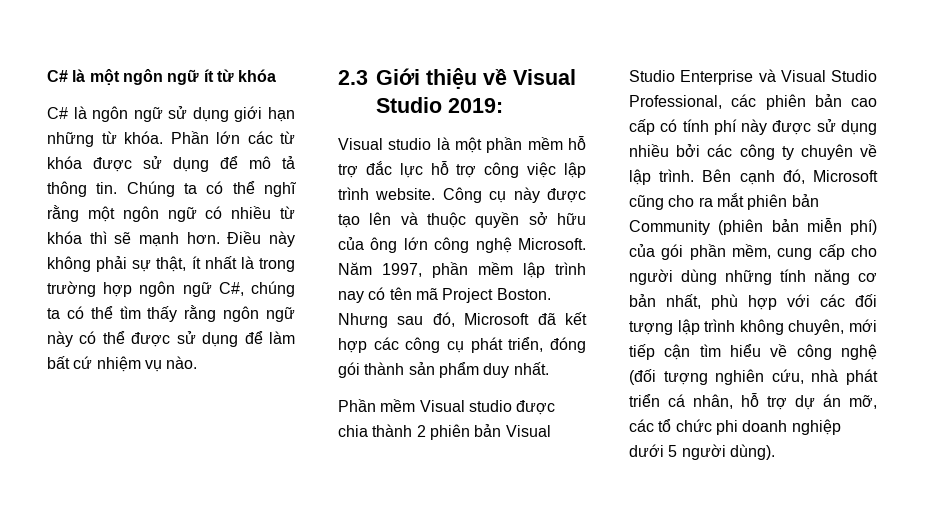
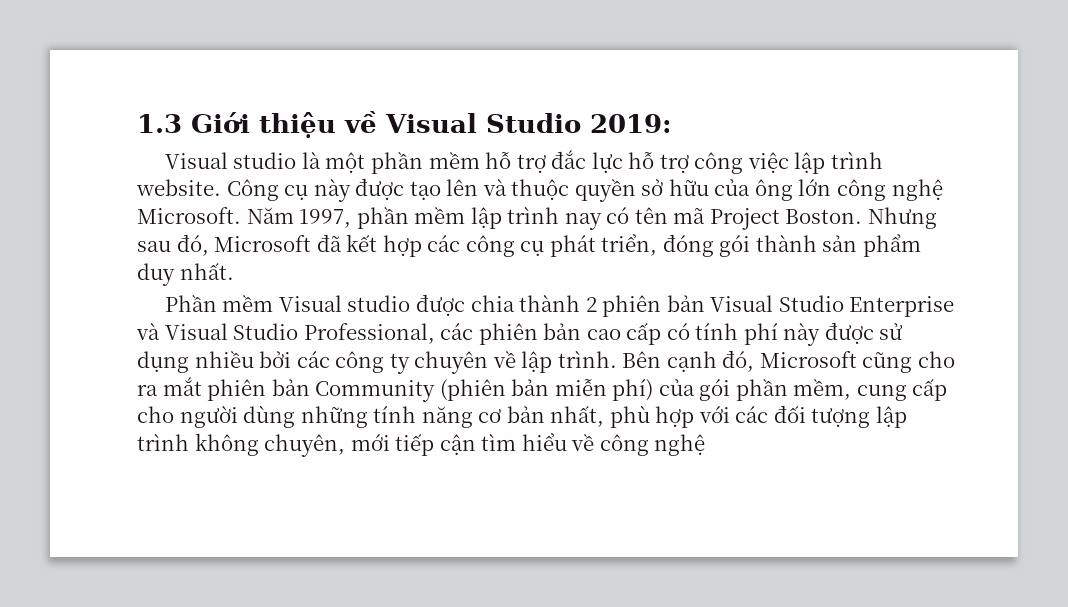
[47,69,277,85] [47,106,295,122] [47,131,295,147] [47,156,295,172] [47,181,297,197] [47,205,295,222] [47,231,295,247] [47,256,295,272] [47,281,295,297] [47,305,295,322] [47,331,295,347] [47,356,198,372] [338,70,368,85] C# là một ngôn ngữ ít từ khóa // C# là ngôn ngữ sử dụng giới hạn những từ khóa. Phần lớn các từ khóa được sử dụng để mô tả thông tin. Chúng ta có thể nghĩ rằng một ngôn ngữ có nhiều từ khóa thì sẽ mạnh hơn. Điều này không phải sự thật, ít nhất là trong trường hợp ngôn ngữ C#, chúng ta có thể tìm thấy rằng ngôn ngữ này có thể được sử dụng để làm bất cứ nhiệm vụ nào. // 2.3 -> [137,114,182,133] 1.3
[629,369,878,385] [629,393,877,410] [629,419,841,435] [629,444,775,460] (đối tượng nghiên cứu, nhà phát triển cá nhân, hỗ trợ dự án mỡ, các tổ chức phi doanh nghiệp dưới 5 người dùng). -> (706, 445) none

